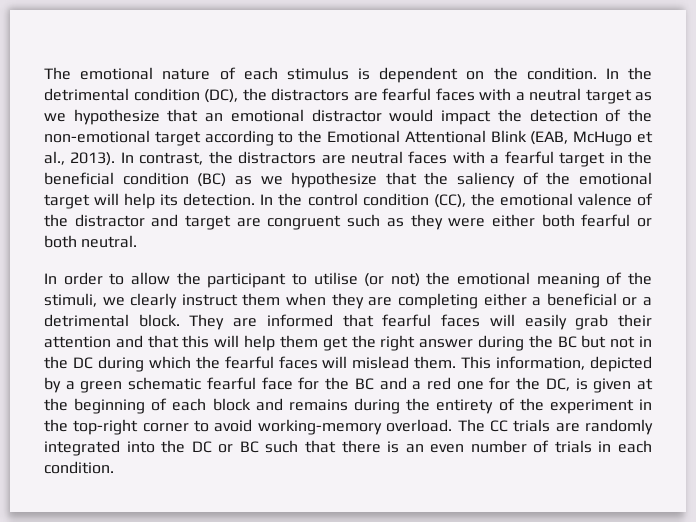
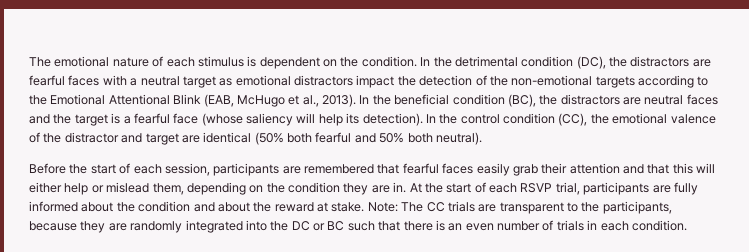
[44,109,434,125] we hypothesize that an emotional distractor would -> [235,75,353,86] emotional distractors
[154,131,201,146] target -> [595,76,635,88] targets
[139,152,204,165] contrast, -> [372,94,536,107] the beneficial condition (BC),
[452,151,653,167] [44,172,652,188] [44,194,90,209] with a fearful target in the beneficial condition (BC) as we hypothesize that the saliency of the emotional target -> [29,113,293,126] and the target is a fearful face (whose saliency
[183,193,256,206] detection. -> [362,113,423,126] detection).
[267,214,652,230] [44,235,138,248] [44,272,652,288] [44,293,653,309] [44,314,333,330] congruent such as they were either both fearful or both neutral. // In order to allow the participant to utilise (or not) the emotional meaning of the stimuli, we clearly instruct them when they are completing either a beneficial or a detrimental block. They are informed -> [203,132,482,145] [29,163,374,176] identical (50% both fearful and 50% both neutral). // Before the start of each session, participants are remembered
[489,314,515,326] will -> (474, 168) none
[244,335,652,351] [44,356,653,372] [44,377,653,393] [44,398,652,414] [44,419,551,435] help them get the right answer during the BC but not in the DC during which the fearful faces will mislead them. This information, depicted by a green schematic fearful face for the BC and a red one for the DC, is given at the beginning of each block and remains during the entirety of the experiment in the top-right corner to avoid working-memory overload. The CC trials -> [29,182,698,195] [29,201,672,214] [29,221,106,233] either help or mislead them, depending on the condition they are in. At the start of each RSVP trial, participants are fully informed about the condition and about the reward at stake. Note: The CC trials are transparent to the participants, because they

